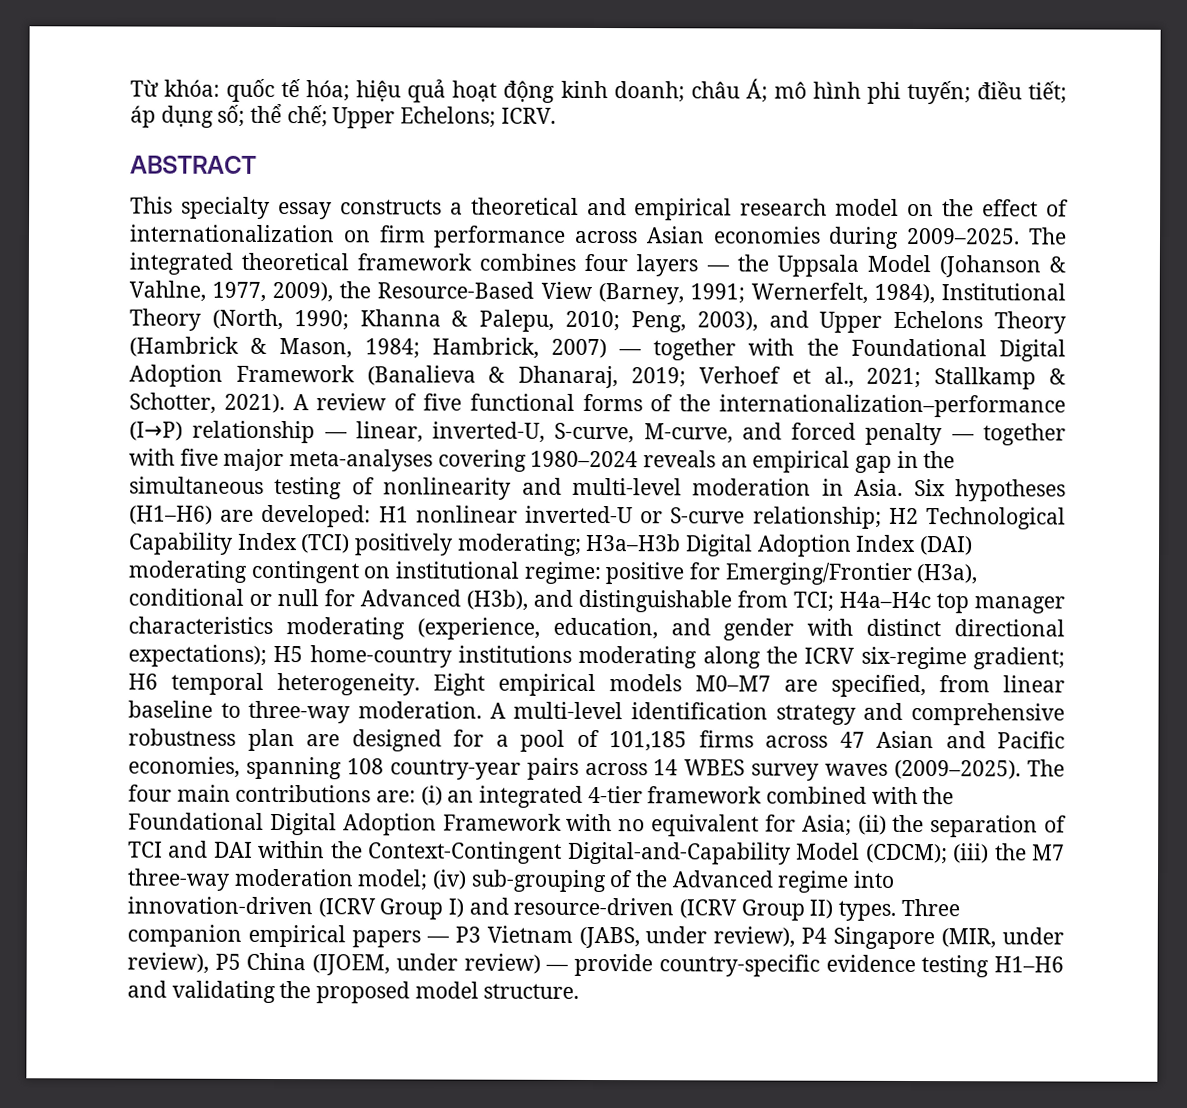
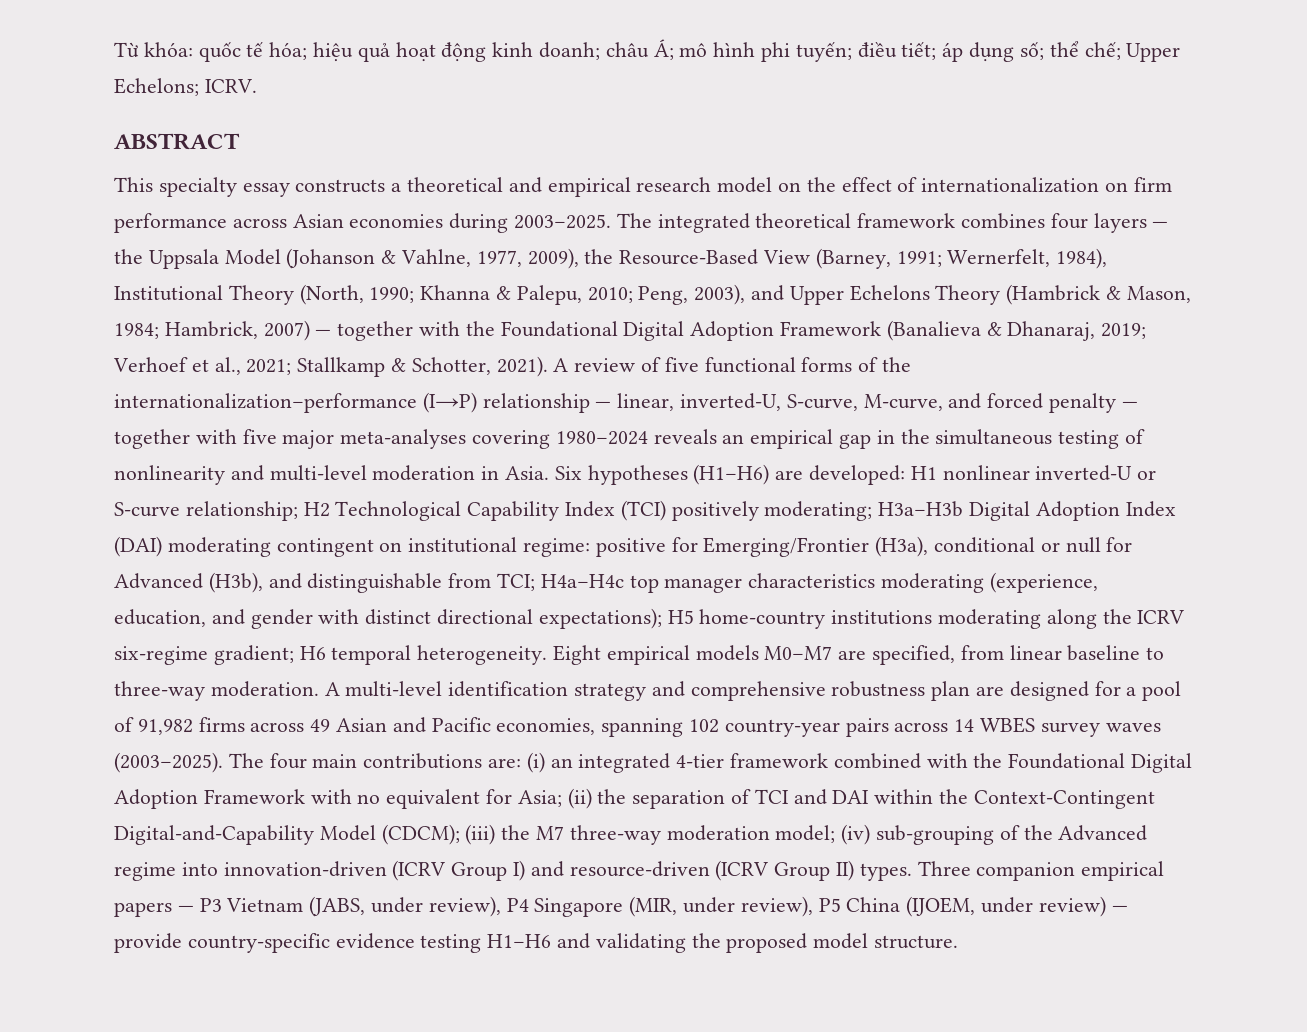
[906,227,1021,245] 2009–2025. -> [514,214,612,229] 2003–2025.
[609,731,687,752] 101,185 -> [137,719,193,735] 91,982
[839,731,865,748] 47 -> [310,719,331,732] 49
[346,758,384,775] 108 -> [689,719,720,733] 102
[894,759,1022,780] (2009–2025). -> [114,752,223,773] (2003–2025).

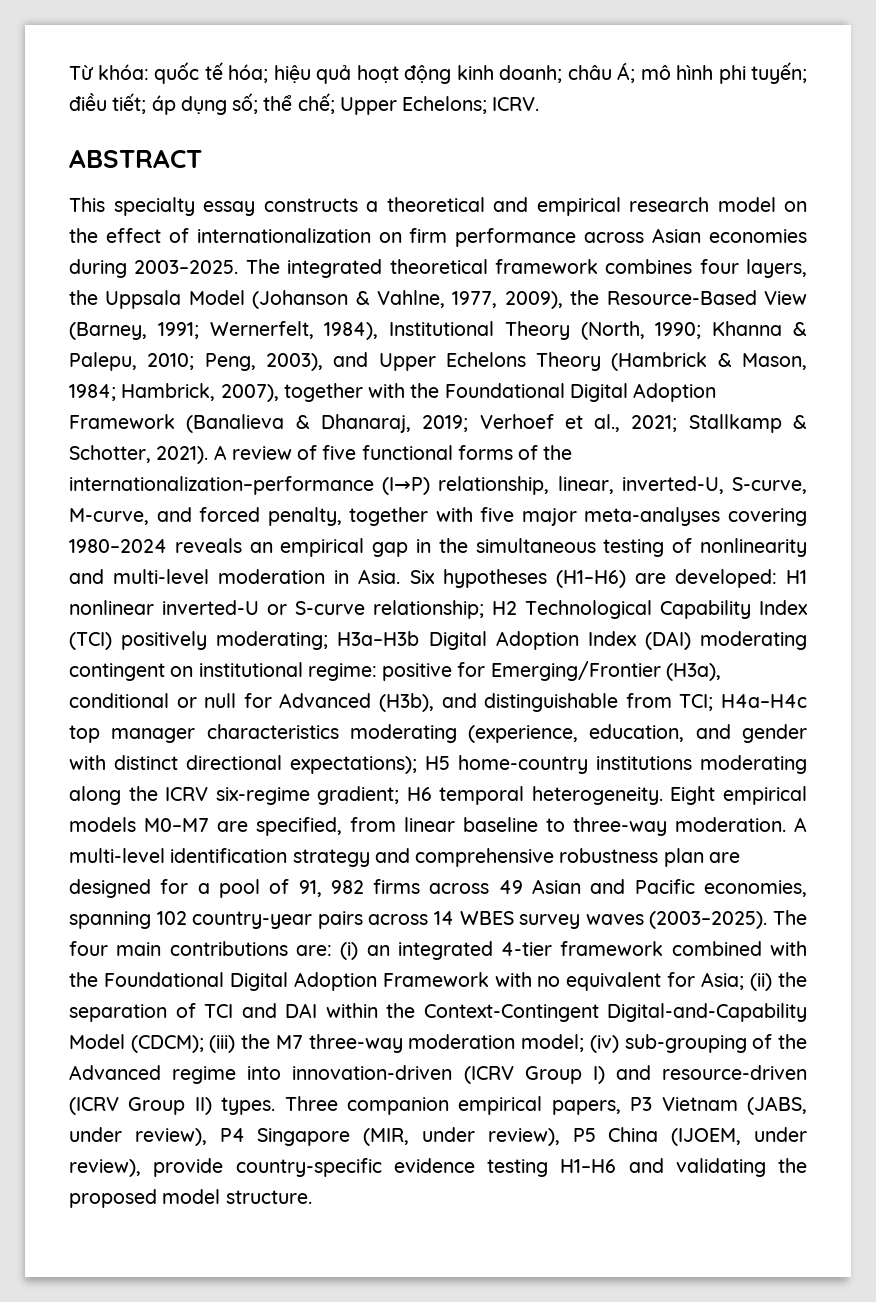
[1093,213,1169,233] layers — -> [746,259,807,278] layers,
[263,320,332,341] 2007) — -> [220,384,279,402] 2007),
[482,393,612,413] relationship — -> [438,476,550,495] relationship,
[1049,393,1138,413] penalty — -> [267,507,342,526] penalty,
[137,719,193,735] 91,982 -> [298,880,364,897] 91, 982
[114,902,194,917] papers — -> [551,1100,621,1115] papers,
[1038,896,1128,917] review) — -> [69,1159,141,1177] review),

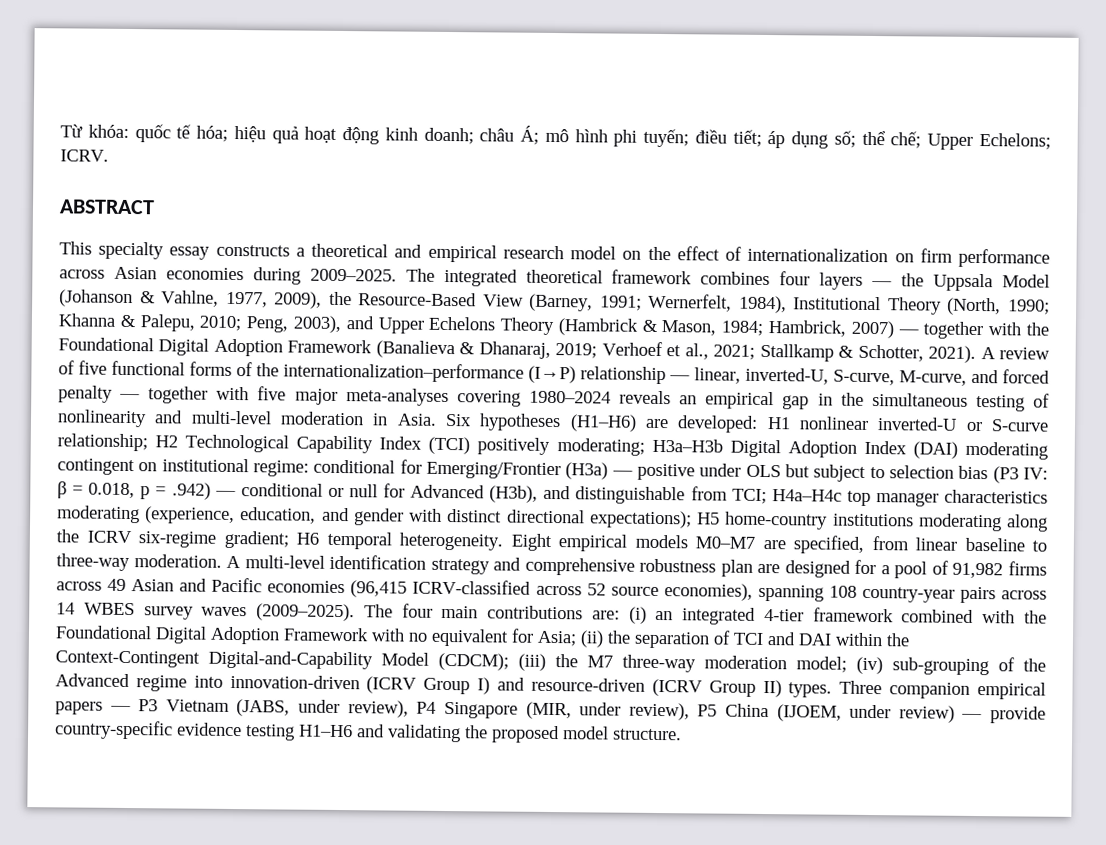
[134,260,239,274] 2003–2025. -> [309,268,397,282] 2009–2025.
[746,259,807,278] layers, -> [819,272,893,290] layers —
[220,384,279,402] 2007), -> [850,320,919,339] 2007) —
[438,476,550,495] relationship, -> [580,366,690,385] relationship —
[267,507,342,526] penalty, -> [58,385,141,403] penalty —
[382,663,453,681] positive -> [313,459,396,474] conditional
[665,663,721,681] (H3a), -> [565,462,1049,484] [57,481,236,500] (H3a) — positive under OLS but subject to selection bias (P3 IV: β = 0.018, p = .942) —
[298,880,364,897] 91, 982 -> [952,562,1004,579] 91,982
[703,880,807,897] [69,911,187,929] economies, spanning 102 -> [267,579,857,602] economies (96,415 ICRV-classified across 52 source economies), spanning 108
[649,911,768,929] (2003–2025). -> [256,603,356,622] (2009–2025).
[551,1100,621,1115] papers, -> [55,701,131,715] papers —
[69,1159,141,1177] review), -> [898,705,983,723] review) —

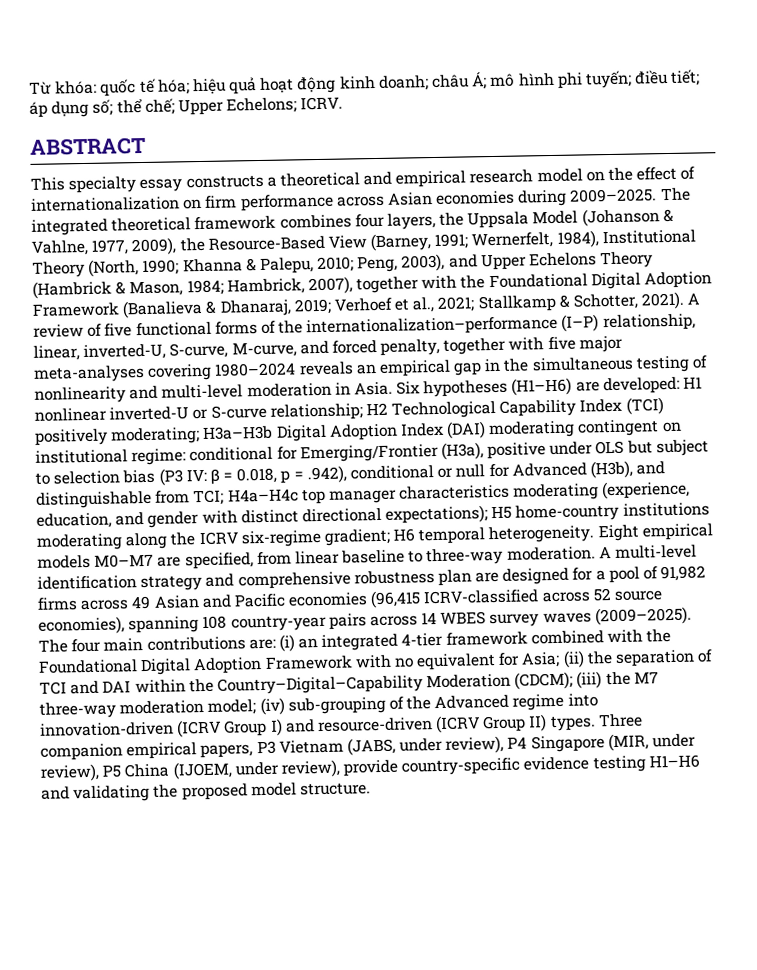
[819,272,893,290] layers — -> [386,212,436,230] layers,
[850,320,919,339] 2007) — -> [307,276,353,295] 2007),
[528,365,690,385] (I→P) relationship — -> [561,313,696,332] (I–P) relationship,
[58,385,141,403] penalty — -> [380,338,441,356] penalty,
[565,462,633,480] (H3a) — -> [440,442,484,460] (H3a),
[171,482,236,500] .942) — -> [306,465,347,484] .942),
[55,650,429,670] Context-Contingent Digital-and-Capability Model -> [216,673,512,695] Country–Digital–Capability Moderation
[55,701,131,715] papers — -> [200,744,254,759] papers,
[898,705,983,723] review) — -> [280,759,340,778] review),

